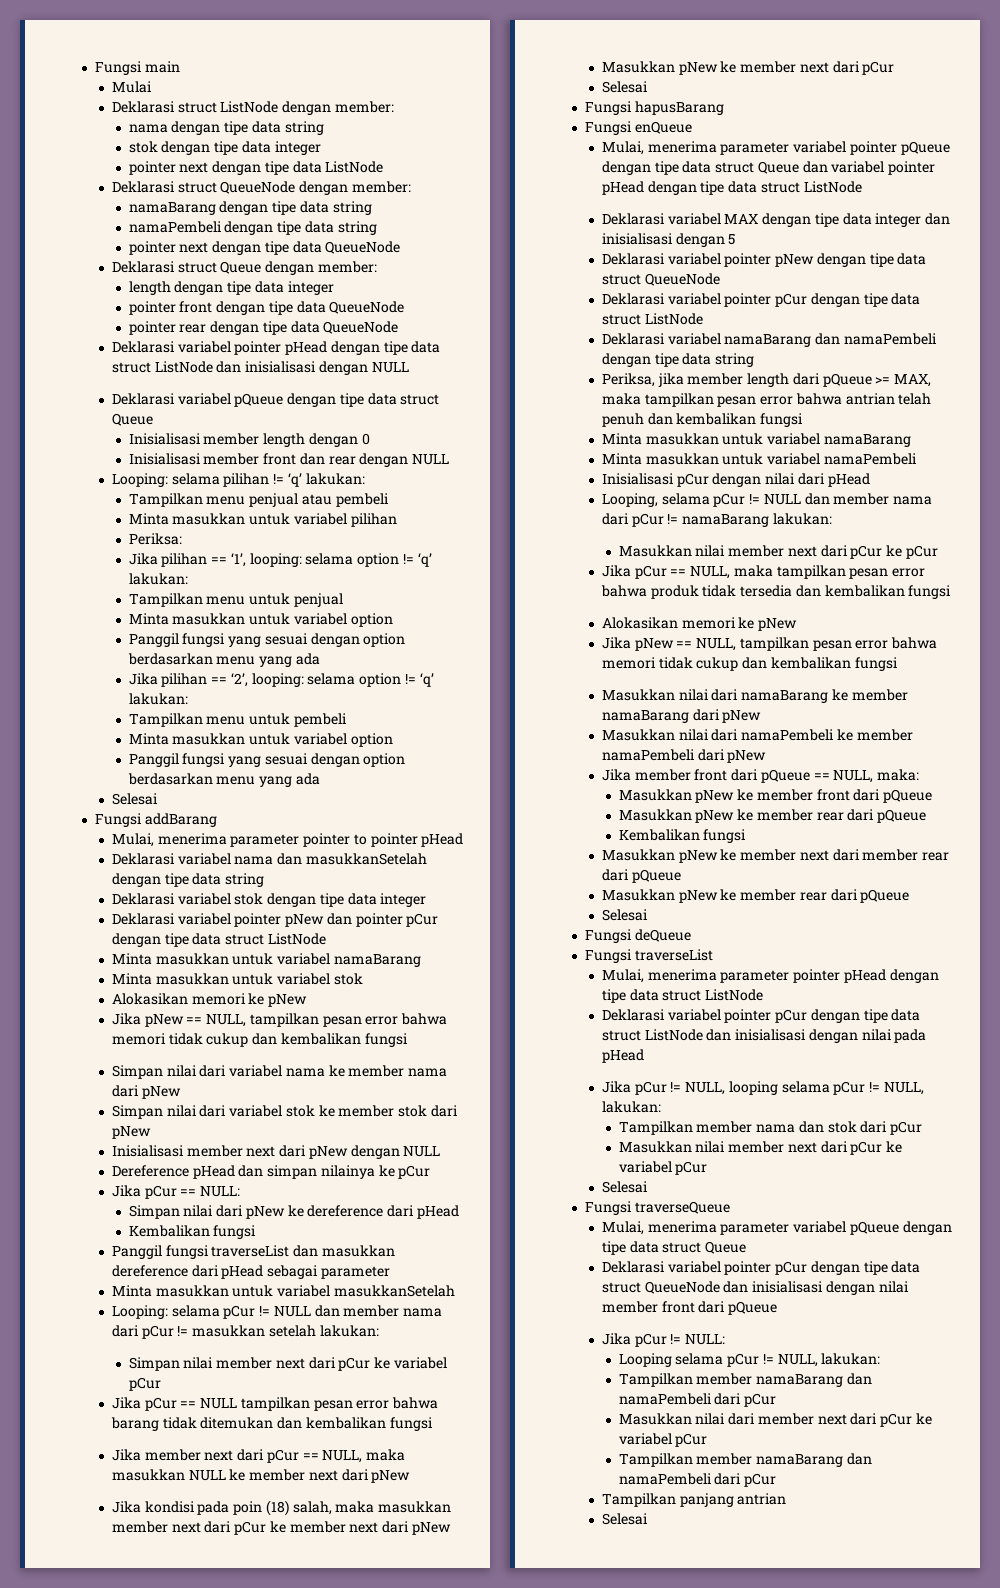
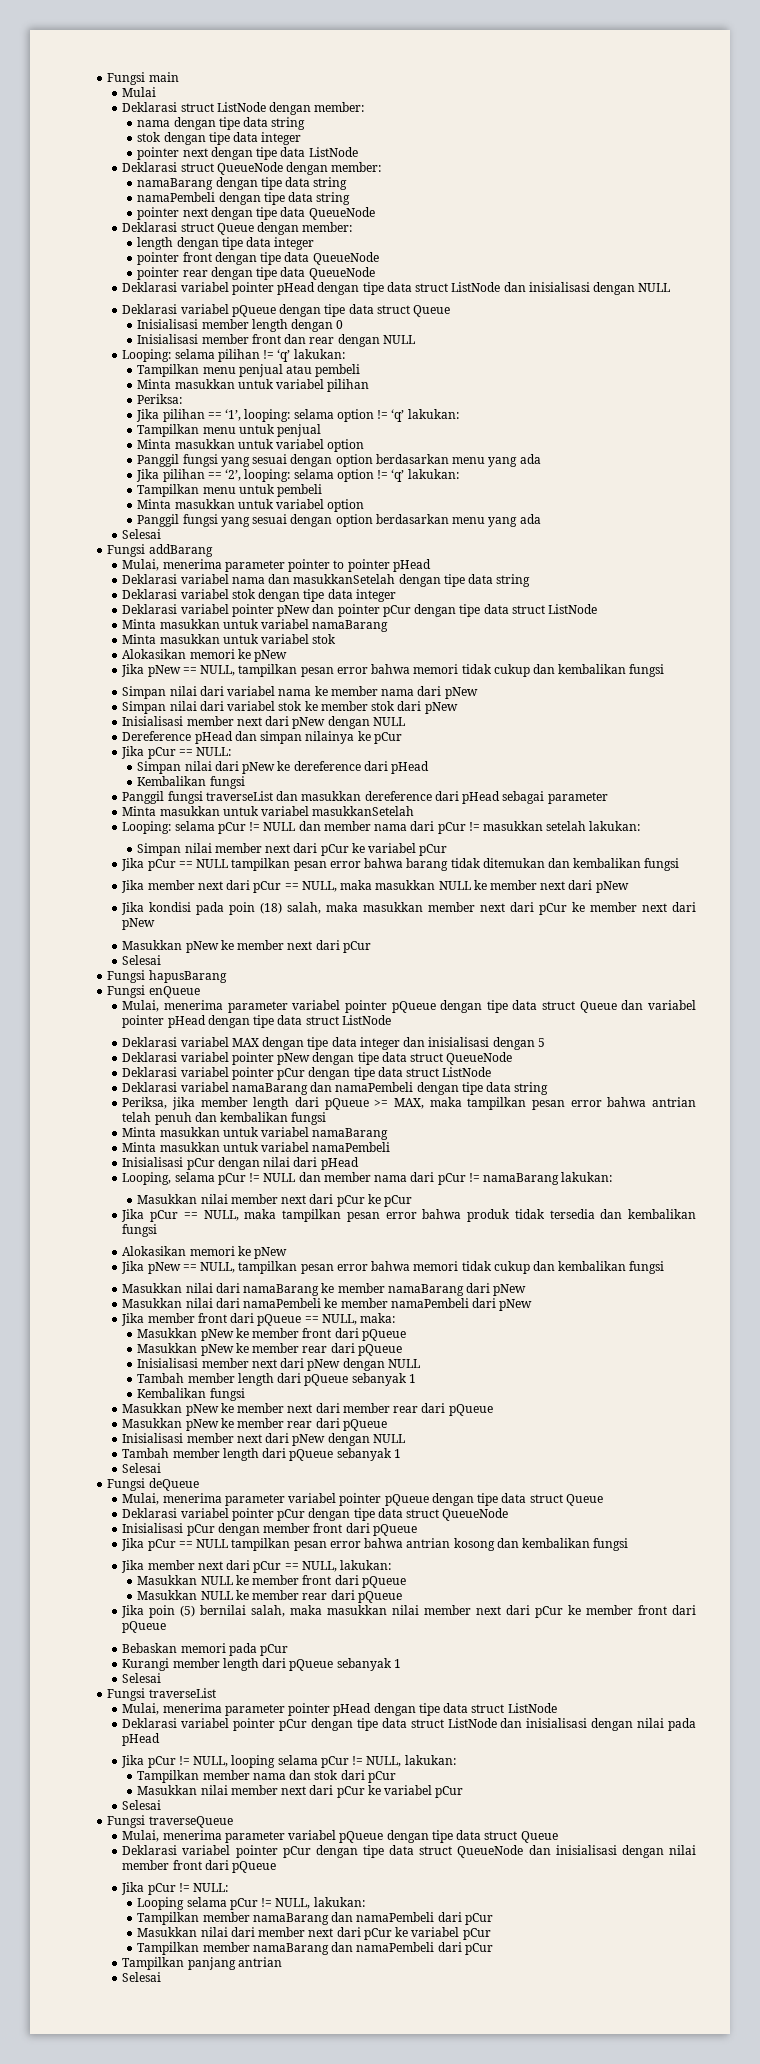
(927, 816) none -> [137,1358,420,1371] [137,1373,416,1386] // Inisialisasi member next dari pNew dengan NULL // Tambah member length dari pQueue sebanyak 1
[601,909,648,921] [584,929,691,943] Selesai // Fungsi deQueue -> [122,1433,405,1446] [122,1448,401,1461] [122,1463,162,1473] [107,1478,199,1491] [122,1493,603,1506] [122,1508,509,1521] [122,1523,417,1536] [121,1538,629,1551] [121,1560,392,1573] [137,1575,406,1588] [137,1590,402,1603] [121,1605,697,1618] [122,1621,167,1633] [122,1643,289,1656] [122,1658,401,1671] [122,1673,162,1683] Inisialisasi member next dari pNew dengan NULL // Tambah member length dari pQueue sebanyak 1 // Selesai // Fungsi deQueue // Mulai, menerima parameter variabel pointer pQueue dengan tipe data struct Queue // Deklarasi variabel pointer pCur dengan tipe data struct QueueNode // Inisialisasi pCur dengan member front dari pQueue // Jika pCur == NULL tampilkan pesan error bahwa antrian kosong dan kembalikan fungsi // Jika member next dari pCur == NULL, lakukan: // Masukkan NULL ke member front dari pQueue // Masukkan NULL ke member rear dari pQueue // Jika poin (5) bernilai salah, maka masukkan nilai member next dari pCur ke member front dari pQueue // Bebaskan memori pada pCur // Kurangi member length dari pQueue sebanyak 1 // Selesai

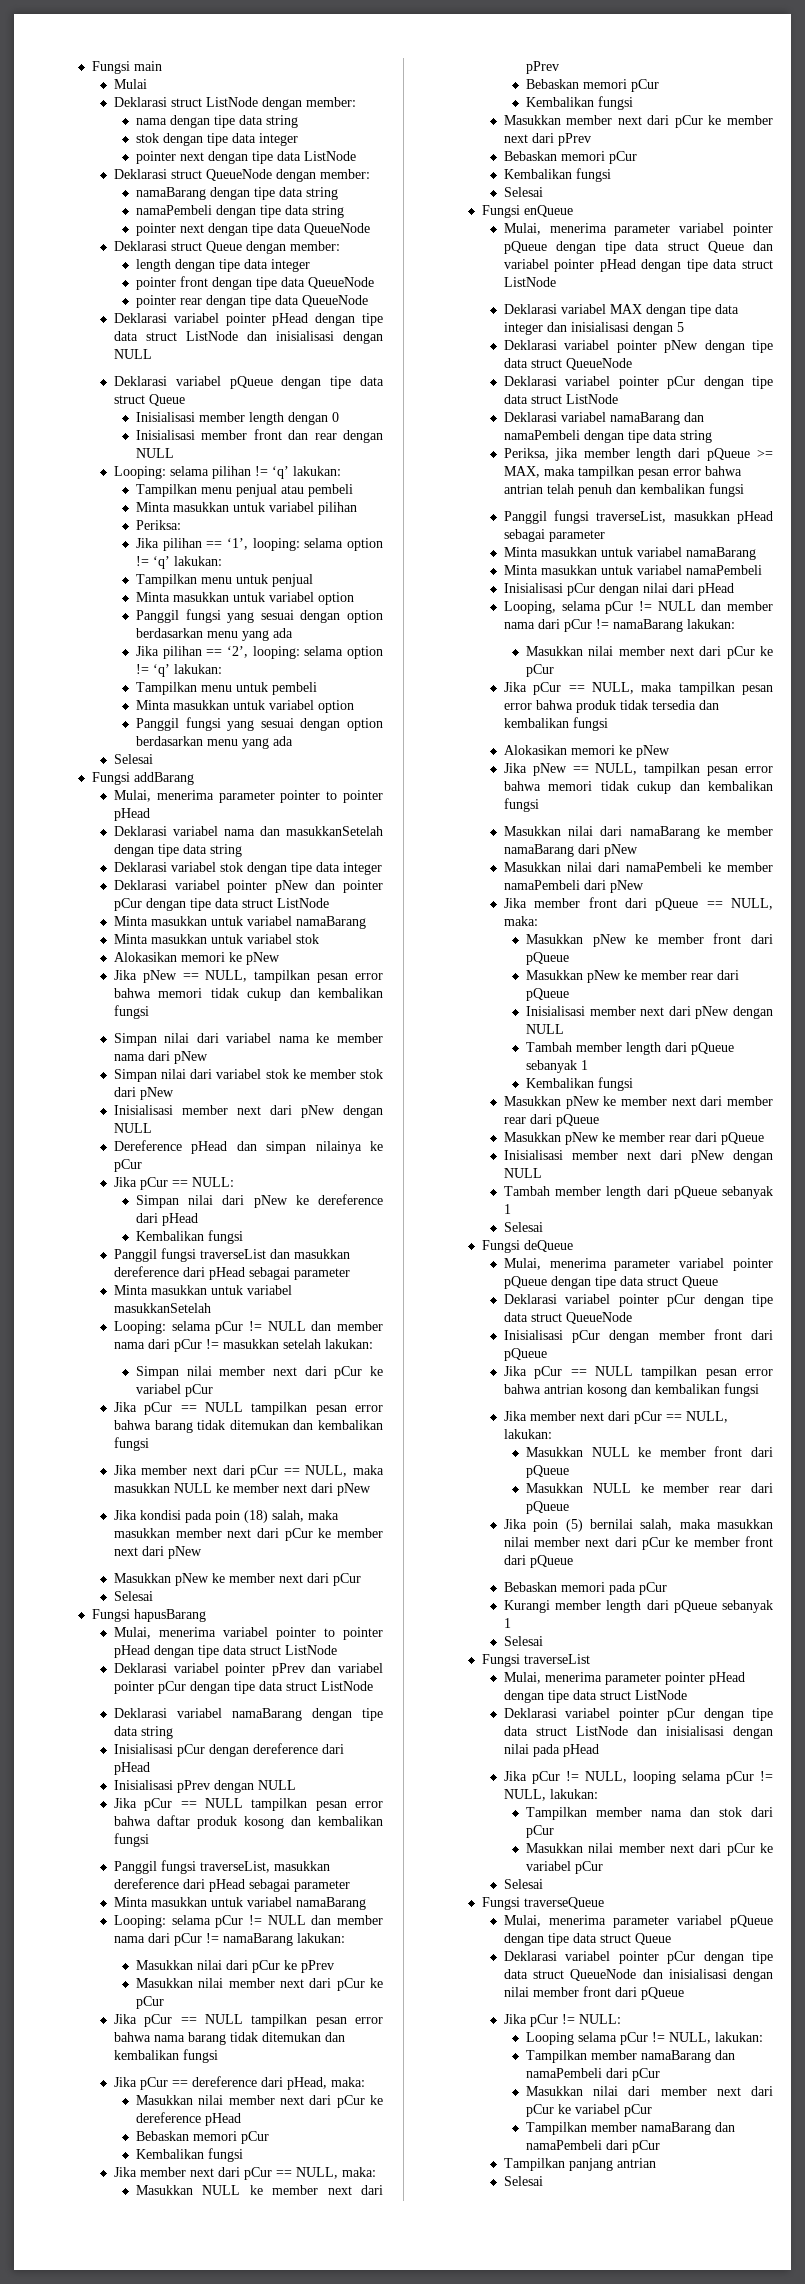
(227, 976) none -> [113,1627,384,1640] [113,1645,337,1658] [113,1663,383,1676] [113,1681,373,1694] [113,1708,383,1721] [113,1726,173,1739] [113,1743,344,1757] [113,1762,150,1775] [113,1780,296,1793] [113,1798,383,1811] [113,1815,384,1829] [113,1833,149,1847] [113,1860,330,1874] [113,1878,350,1892] [113,1897,366,1910] [113,1915,383,1928] [113,1933,345,1946] [136,1960,335,1973] [136,1978,384,1991] [136,1996,165,2009] [113,2014,383,2027] [113,2032,345,2045] [113,2049,218,2063] [113,2076,365,2090] [136,2095,384,2108] [136,2112,242,2126] [136,2131,270,2144] [136,2148,244,2162] [113,2167,376,2180] [136,2185,383,2195] [526,61,560,74] [526,79,660,92] [526,96,634,110] [503,115,773,128] [503,133,591,146] [503,151,637,164] [503,168,611,182] [503,187,543,197] // Mulai, menerima variabel pointer to pointer pHead dengan tipe data struct ListNode // Deklarasi variabel pointer pPrev dan variabel pointer pCur dengan tipe data struct ListNode // Deklarasi variabel namaBarang dengan tipe data string // Inisialisasi pCur dengan dereference dari pHead // Inisialisasi pPrev dengan NULL // Jika pCur == NULL tampilkan pesan error bahwa daftar produk kosong dan kembalikan fungsi // Panggil fungsi traverseList, masukkan dereference dari pHead sebagai parameter // Minta masukkan untuk variabel namaBarang // Looping: selama pCur != NULL dan member nama dari pCur != namaBarang lakukan: // Masukkan nilai dari pCur ke pPrev // Masukkan nilai member next dari pCur ke pCur // Jika pCur == NULL tampilkan pesan error bahwa nama barang tidak ditemukan dan kembalikan fungsi // Jika pCur == dereference dari pHead, maka: // Masukkan nilai member next dari pCur ke dereference pHead // Bebaskan memori pCur // Kembalikan fungsi // Jika member next dari pCur == NULL, maka: // Masukkan NULL ke member next dari pPrev // Bebaskan memori pCur // Kembalikan fungsi // Masukkan member next dari pCur ke member next dari pPrev // Bebaskan memori pCur // Kembalikan fungsi // Selesai
(327, 1118) none -> [503,510,773,524] [503,529,605,542] // Panggil fungsi traverseList, masukkan pHead sebagai parameter

